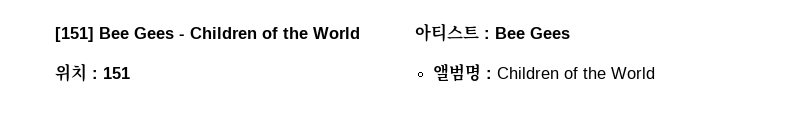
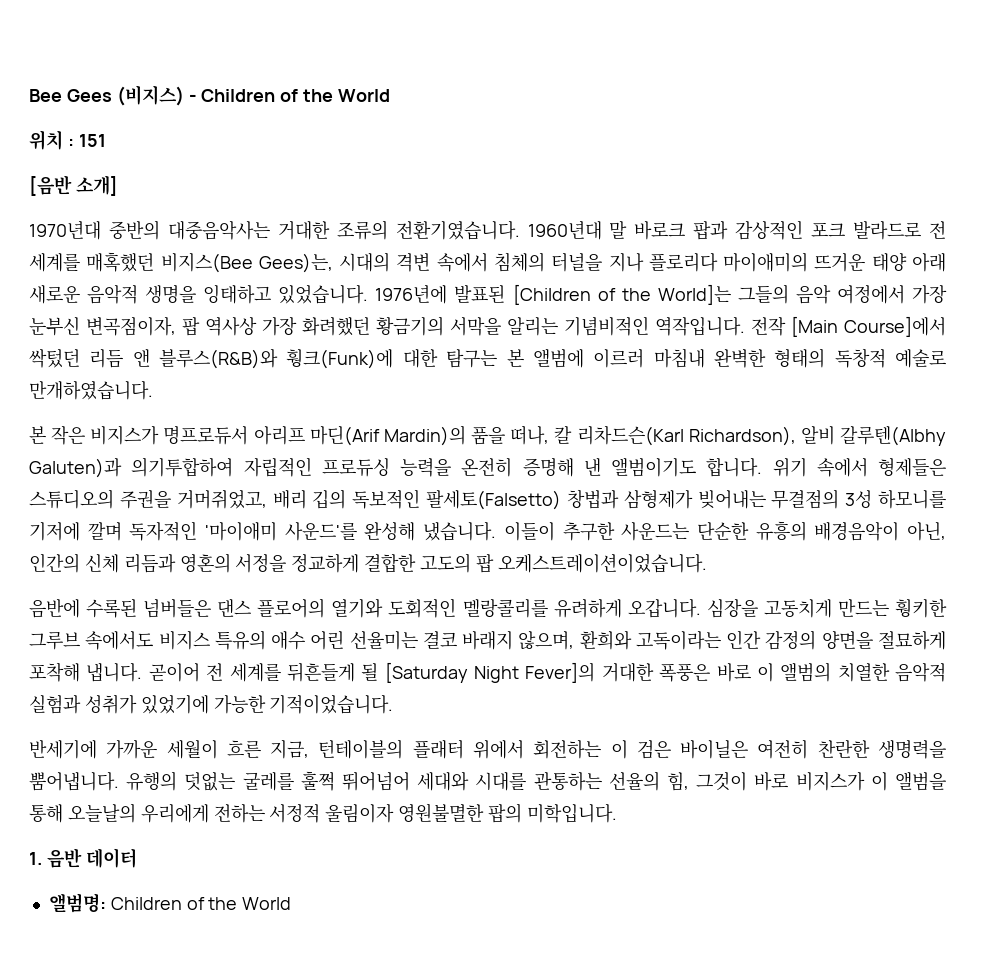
[55,27,174,42] [151] Bee Gees -> [29,85,184,106] Bee Gees (비지스)
[415,23,570,42] [433,63,493,82] 아티스트 : Bee Gees // 앨범명 : -> [29,175,118,196] [29,220,946,240] [29,252,947,273] [29,284,947,305] [29,316,946,337] [29,348,947,369] [29,380,153,400] [29,425,947,446] [29,457,946,478] [29,489,947,510] [29,521,947,541] [29,553,707,573] [29,598,948,618] [29,630,946,650] [29,662,946,683] [29,694,394,714] [29,739,947,759] [29,771,947,791] [29,803,617,823] [29,848,137,868] [48,893,106,913] [음반 소개] // 1970년대 중반의 대중음악사는 거대한 조류의 전환기였습니다. 1960년대 말 바로크 팝과 감상적인 포크 발라드로 전 세계를 매혹했던 비지스(Bee Gees)는, 시대의 격변 속에서 침체의 터널을 지나 플로리다 마이애미의 뜨거운 태양 아래 새로운 음악적 생명을 잉태하고 있었습니다. 1976년에 발표된 [Children of the World]는 그들의 음악 여정에서 가장 눈부신 변곡점이자, 팝 역사상 가장 화려했던 황금기의 서막을 알리는 기념비적인 역작입니다. 전작 [Main Course]에서 싹텄던 리듬 앤 블루스(R&B)와 훵크(Funk)에 대한 탐구는 본 앨범에 이르러 마침내 완벽한 형태의 독창적 예술로 만개하였습니다. // 본 작은 비지스가 명프로듀서 아리프 마딘(Arif Mardin)의 품을 떠나, 칼 리차드슨(Karl Richardson), 알비 갈루텐(Albhy Galuten)과 의기투합하여 자립적인 프로듀싱 능력을 온전히 증명해 낸 앨범이기도 합니다. 위기 속에서 형제들은 스튜디오의 주권을 거머쥐었고, 배리 깁의 독보적인 팔세토(Falsetto) 창법과 삼형제가 빚어내는 무결점의 3성 하모니를 기저에 깔며 독자적인 '마이애미 사운드'를 완성해 냈습니다. 이들이 추구한 사운드는 단순한 유흥의 배경음악이 아닌, 인간의 신체 리듬과 영혼의 서정을 정교하게 결합한 고도의 팝 오케스트레이션이었습니다. // 음반에 수록된 넘버들은 댄스 플로어의 열기와 도회적인 멜랑콜리를 유려하게 오갑니다. 심장을 고동치게 만드는 훵키한 그루브 속에서도 비지스 특유의 애수 어린 선율미는 결코 바래지 않으며, 환희와 고독이라는 인간 감정의 양면을 절묘하게 포착해 냅니다. 곧이어 전 세계를 뒤흔들게 될 [Saturday Night Fever]의 거대한 폭풍은 바로 이 앨범의 치열한 음악적 실험과 성취가 있었기에 가능한 기적이었습니다. // 반세기에 가까운 세월이 흐른 지금, 턴테이블의 플래터 위에서 회전하는 이 검은 바이닐은 여전히 찬란한 생명력을 뿜어냅니다. 유행의 덧없는 굴레를 훌쩍 뛰어넘어 세대와 시대를 관통하는 선율의 힘, 그것이 바로 비지스가 이 앨범을 통해 오늘날의 우리에게 전하는 서정적 울림이자 영원불멸한 팝의 미학입니다. // 1. 음반 데이터 // 앨범명:

